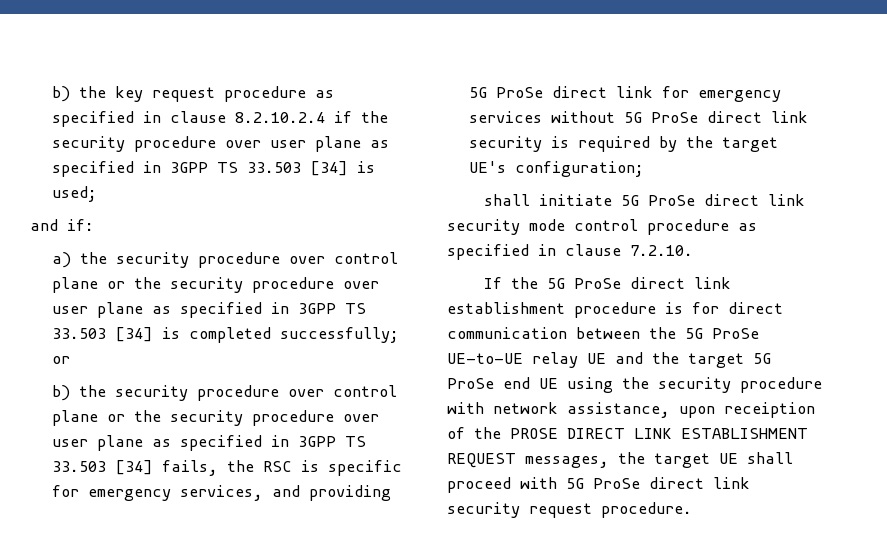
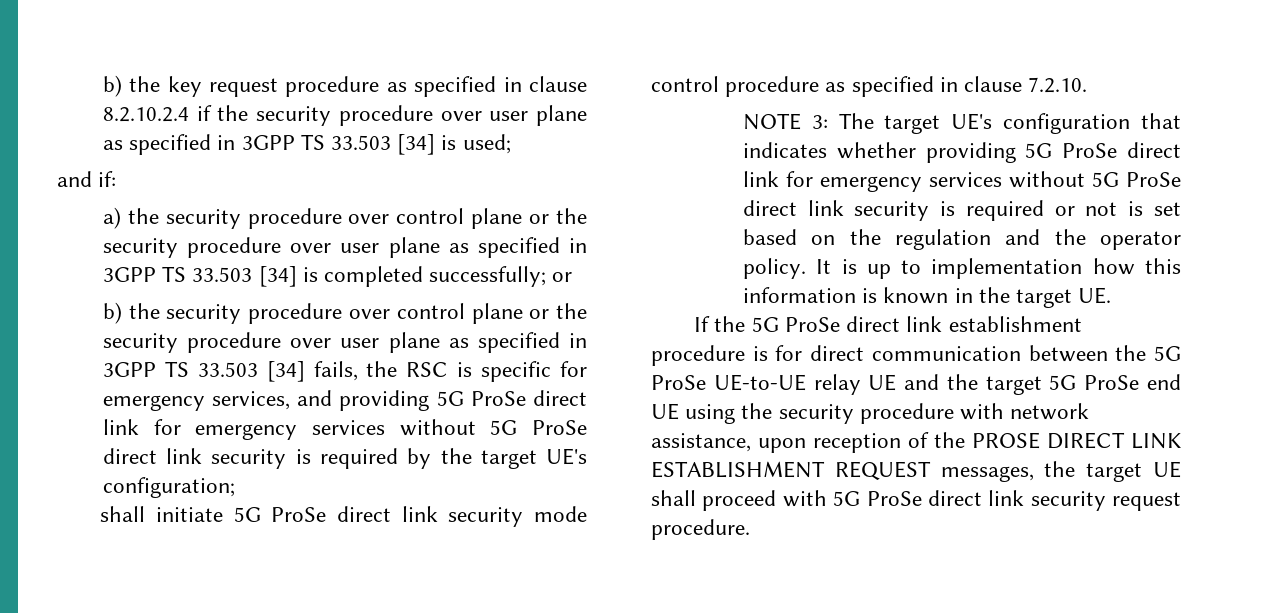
(693, 250) none -> [742,113,1181,134] [742,142,1181,163] [742,171,1181,192] [742,200,1181,221] [742,229,1181,250] [742,258,1181,279] [742,287,1112,308] // NOTE 3: The target UE's configuration that indicates whether providing 5G ProSe direct link for emergency services without 5G ProSe direct link security is required or not is set based on the regulation and the operator policy. It is up to implementation how this information is known in the target UE.
[724,402,815,418] receiption -> [813,433,901,453] reception

